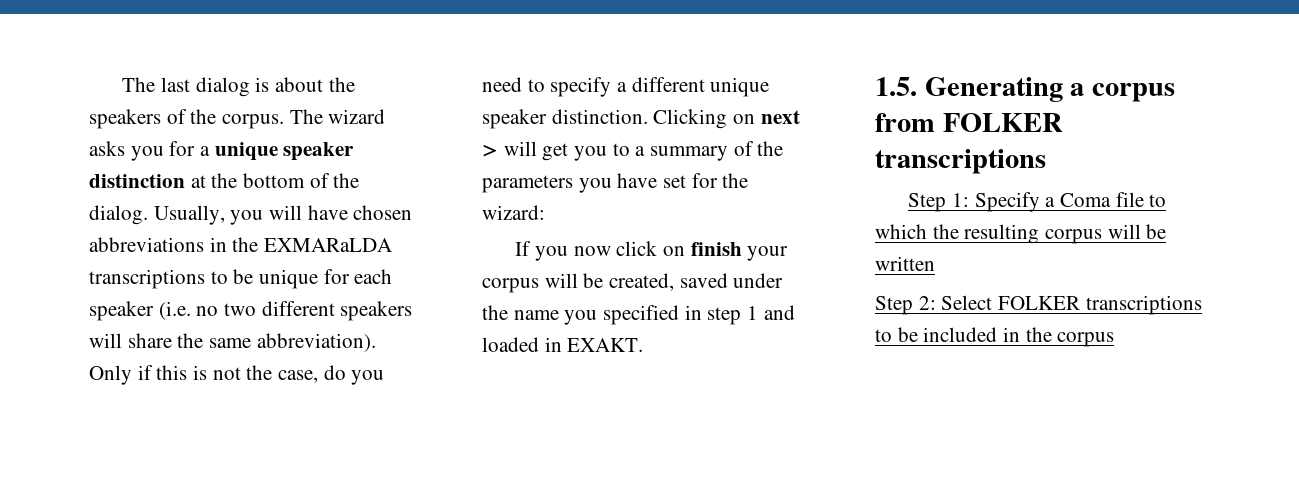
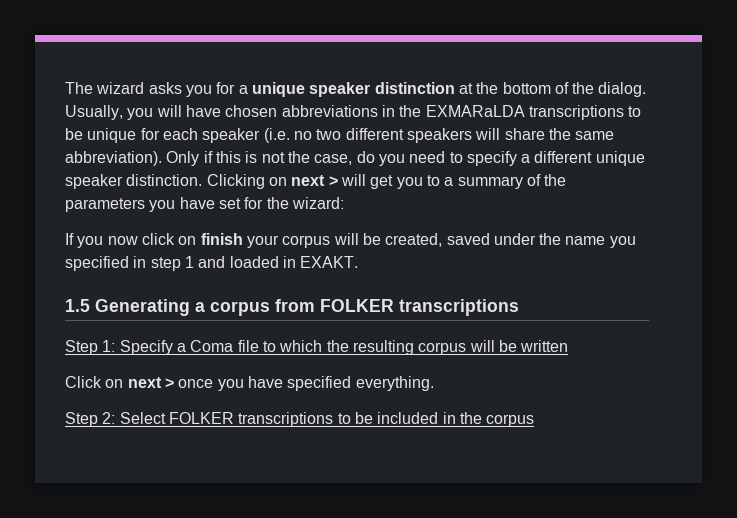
[122,77,355,97] [89,109,323,129] The last dialog is about the speakers of the corpus. The -> [65,82,93,94] The
[875,77,917,96] 1.5. -> [65,299,90,312] 1.5
(935, 263) none -> [65,376,434,391] // Click on next > once you have specified everything.

